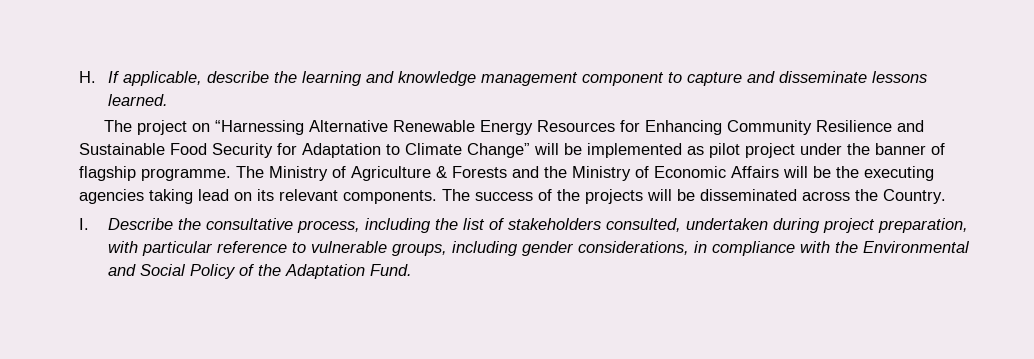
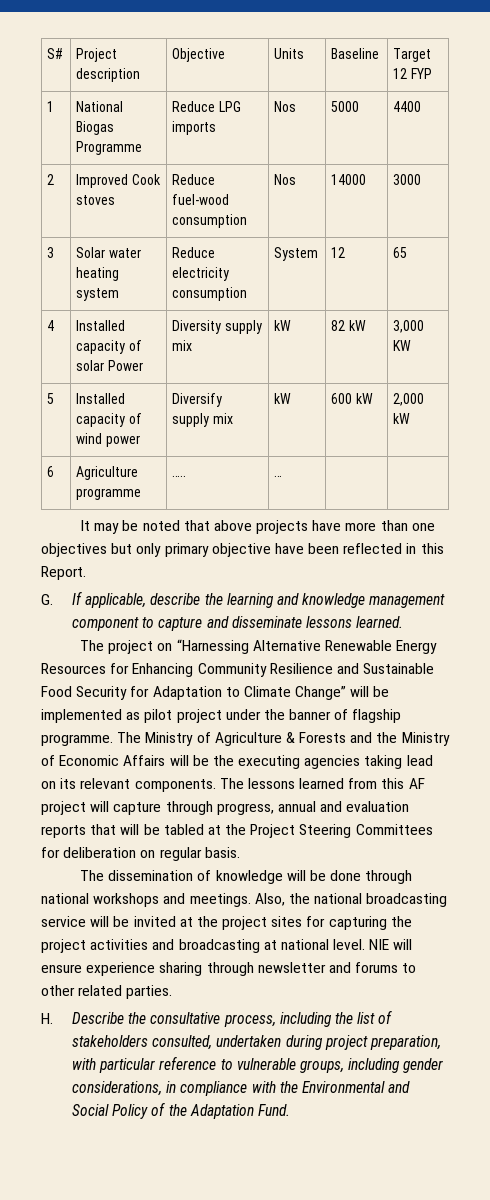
[79,71,96,83] H. -> [47,48,64,59] [76,48,118,62] [76,68,141,82] [172,48,226,62] [274,48,305,59] [331,48,380,59] [393,48,432,62] [393,68,433,79] [47,101,55,112] [76,101,124,112] [76,121,115,135] [76,141,143,155] [172,101,242,112] [172,121,217,135] [274,101,297,112] [331,101,360,112] [393,101,422,112] [47,174,55,185] [76,174,162,188] [76,195,116,205] [172,174,216,185] [172,194,230,205] [172,214,248,228] [274,174,297,185] [331,174,367,185] [393,174,422,185] [47,247,55,258] [76,247,142,258] [76,267,120,281] [76,288,120,301] [172,247,216,258] [172,267,230,281] [172,287,248,301] [274,247,319,261] [331,247,346,258] [393,247,408,258] [47,320,55,331] [76,320,126,331] [76,340,143,354] [76,360,144,371] [172,320,263,334] [172,340,193,351] [274,320,292,331] [331,320,367,331] [393,320,425,333] [393,340,412,351] [47,393,55,404] [76,393,126,404] [76,413,143,427] [76,433,141,447] [172,393,223,407] [172,413,234,427] [274,393,292,404] [331,393,374,404] [393,393,425,406] [393,413,411,424] [47,466,55,477] [76,466,139,480] [76,488,142,500] [172,475,187,477] [274,475,283,477] [79,520,435,534] [41,543,444,557] [41,566,86,580] [41,594,53,605] S# | Project description | Objective | Units | Baseline | Target 12 FYP // 1 | National Biogas Programme | Reduce LPG imports | Nos | 5000 | 4400 // 2 | Improved Cook stoves | Reduce fuel-wood consumption | Nos | 14000 | 3000 // 3 | Solar water heating system | Reduce electricity consumption | System | 12 | 65 // 4 | Installed capacity of solar Power | Diversity supply mix | kW | 82 kW | 3,000 KW // 5 | Installed capacity of wind power | Diversify supply mix | kW | 600 kW | 2,000 kW // 6 | Agriculture programme | ….. | … | | // It may be noted that above projects have more than one objectives but only primary objective have been reflected in this Report. // G.
[475,189,946,204] [79,218,89,230] success of the projects will be disseminated across the Country. // I. -> [247,778,425,789] [41,801,410,815] [41,824,433,838] [41,847,240,861] [79,870,413,884] [41,893,448,907] [41,916,412,930] [41,939,413,953] [41,962,417,976] [41,985,173,999] [41,1013,53,1024] lessons learned from this AF project will capture through progress, annual and evaluation reports that will be tabled at the Project Steering Committees for deliberation on regular basis. // The dissemination of knowledge will be done through national workshops and meetings. Also, the national broadcasting service will be invited at the project sites for capturing the project activities and broadcasting at national level. NIE will ensure experience sharing through newsletter and forums to other related parties. // H.

